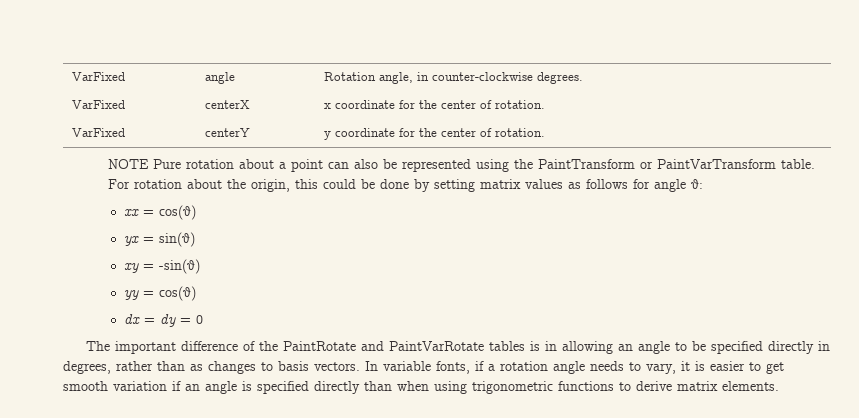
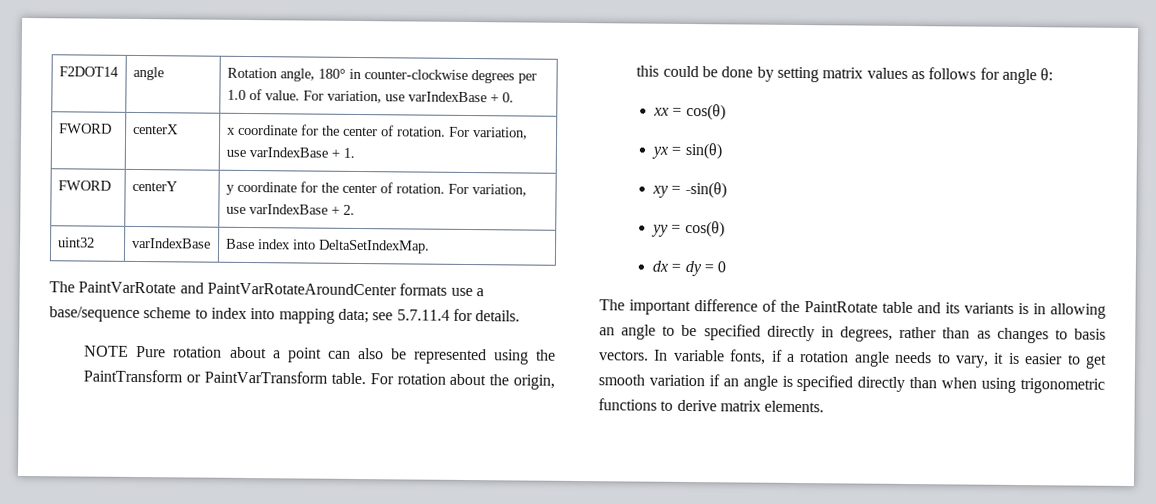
[72,72,126,81] VarFixed -> [58,66,119,77] F2DOT14
(414, 78) none -> [317,68,346,79] 180°
[537,72,584,84] [72,100,126,109] degrees. // VarFixed -> [470,70,537,84] [226,89,514,104] [58,123,112,134] degrees per 1.0 of value. For variation, use varIndexBase + 0. // FWORD
[72,128,126,137] // VarFixed -> [448,126,528,140] [225,147,355,158] [57,180,111,191] For variation, use varIndexBase + 1. // FWORD
(546, 132) none -> [447,183,527,197] [225,204,355,215] [57,237,95,248] [131,237,211,249] [225,238,430,254] [49,281,484,297] [49,306,521,324] For variation, use varIndexBase + 2. // uint32 | varIndexBase | Base index into DeltaSetIndexMap. // The PaintVarRotate and PaintVarRotateAroundCenter formats use a base/sequence scheme to index into mapping data; see 5.7.11.4 for details.
[361,341,526,351] and PaintVarRotate tables -> [882,301,1014,314] table and its variants

